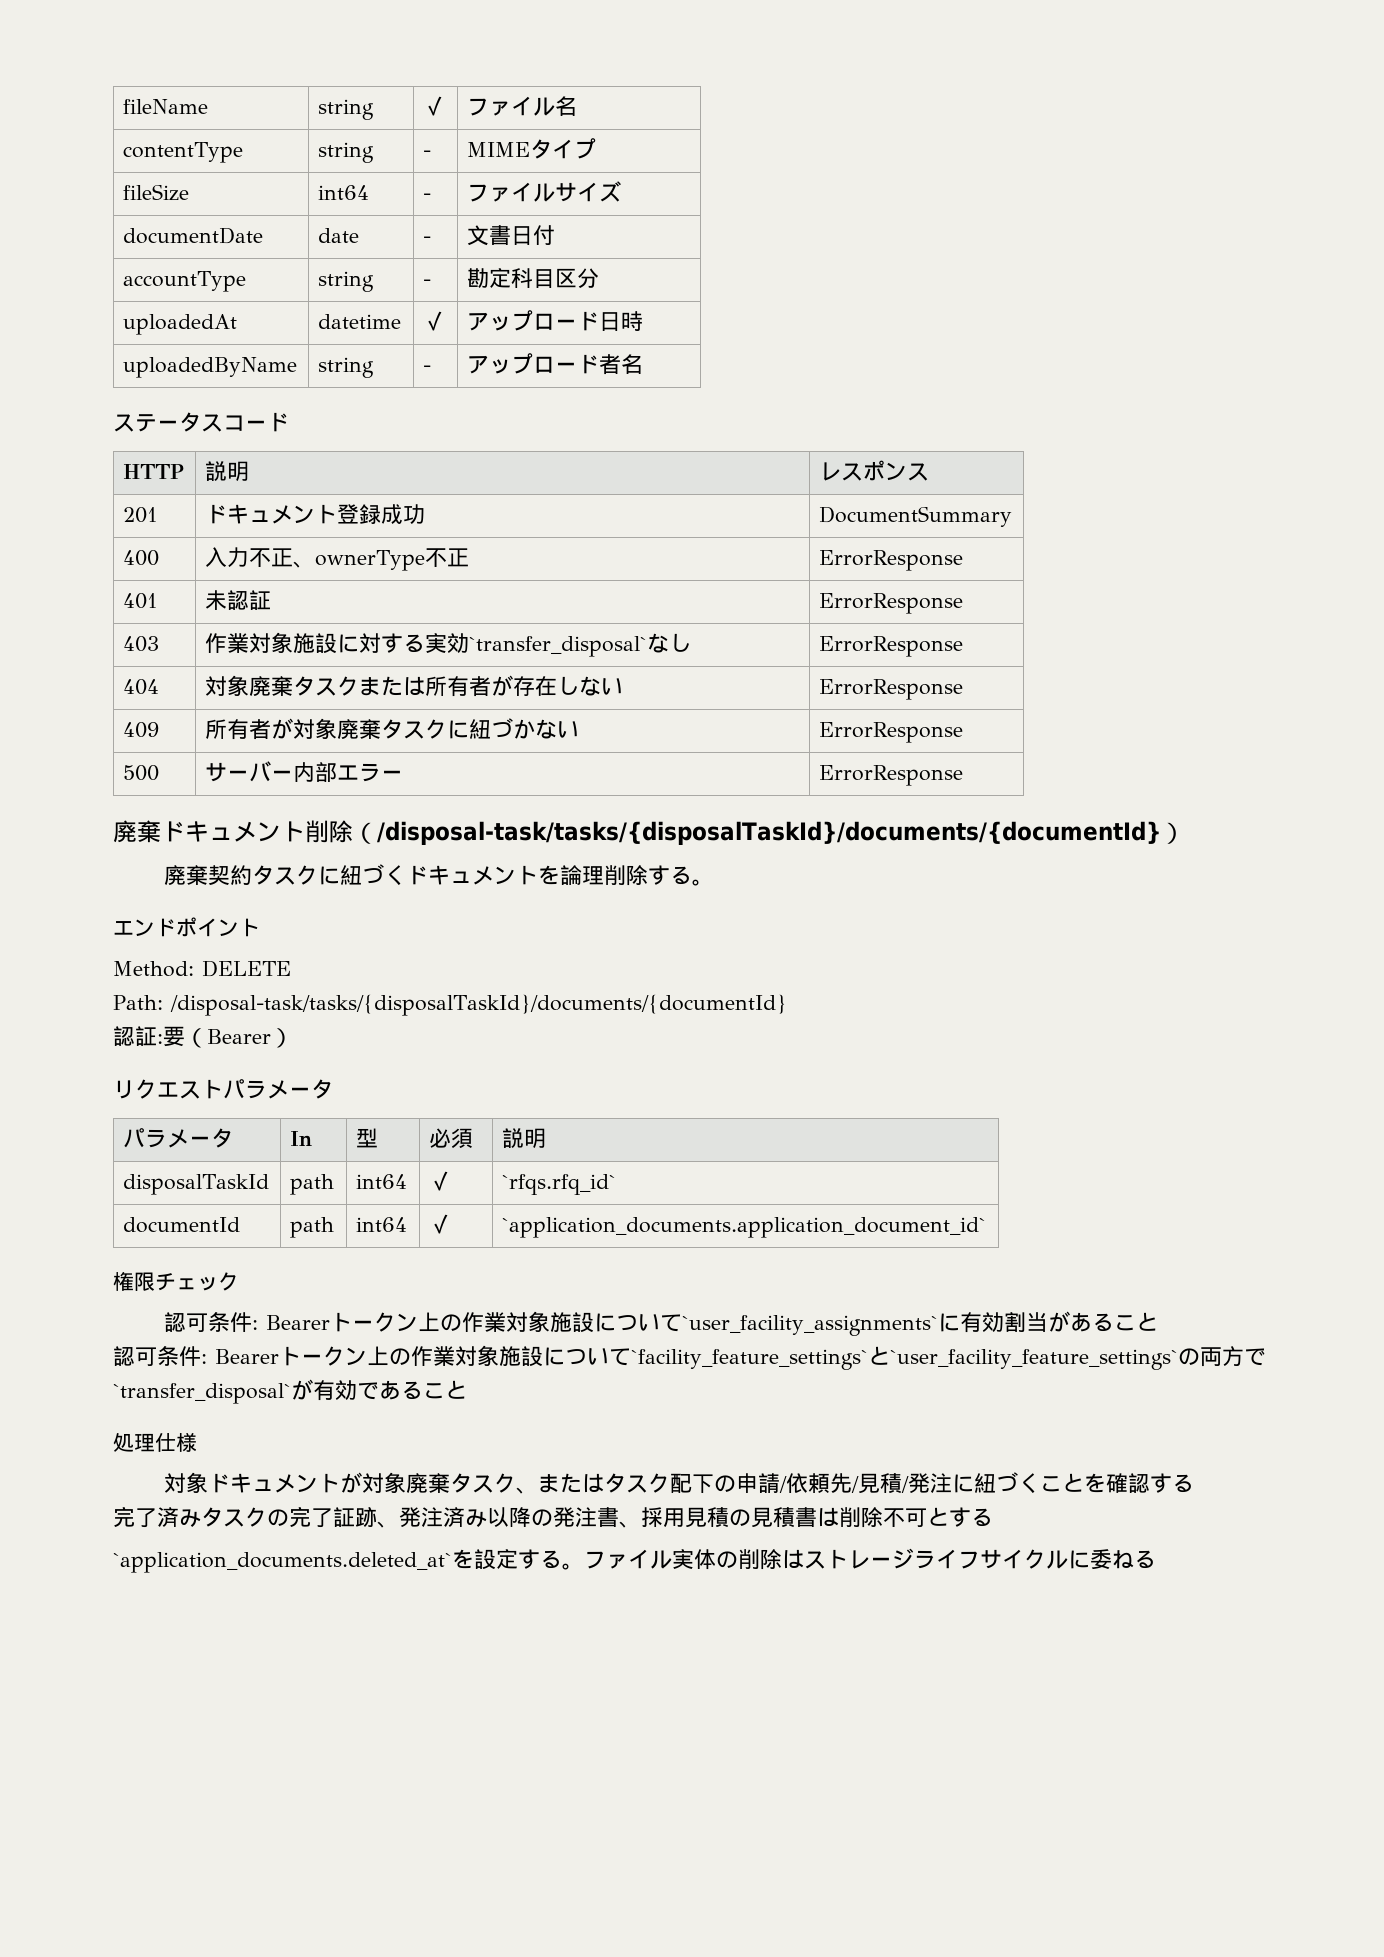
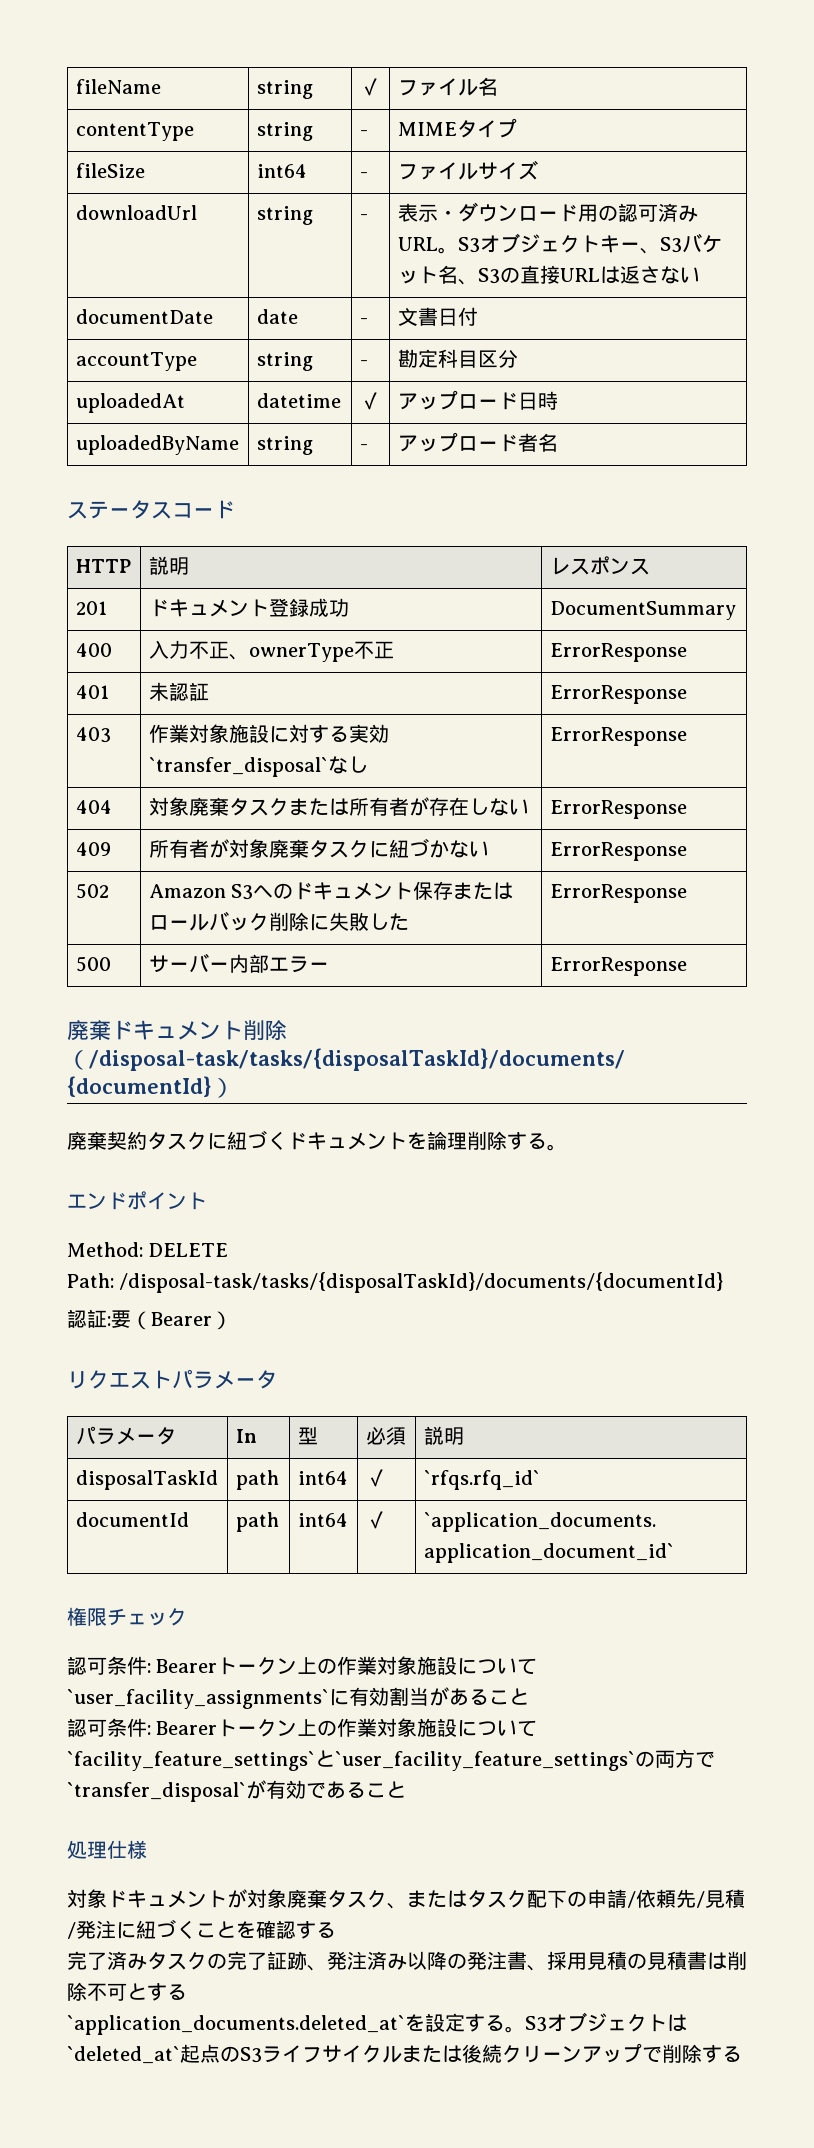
(622, 191) none -> [75,205,197,220] [256,206,313,225] [359,214,368,220] [397,202,698,222] [397,233,722,254] [397,265,700,285] // downloadUrl | string | - | 表示・ダウンロード用の認可済みURL。S3オブジェクトキー、S3バケット名、S3の直接URLは返さない
(964, 732) none -> [75,883,109,899] [148,881,514,900] [148,911,409,931] [549,884,687,903] // 502 | Amazon S3へのドキュメント保存またはロールバック削除に失敗した | ErrorResponse
[584,1548,1134,1570] ファイル実体の削除はストレージライフサイクルに委ね -> [525,2012,687,2032] [67,2043,722,2064] S3オブジェクトは`deleted_at`起点のS3ライフサイクルまたは後続クリーンアップで削除す

